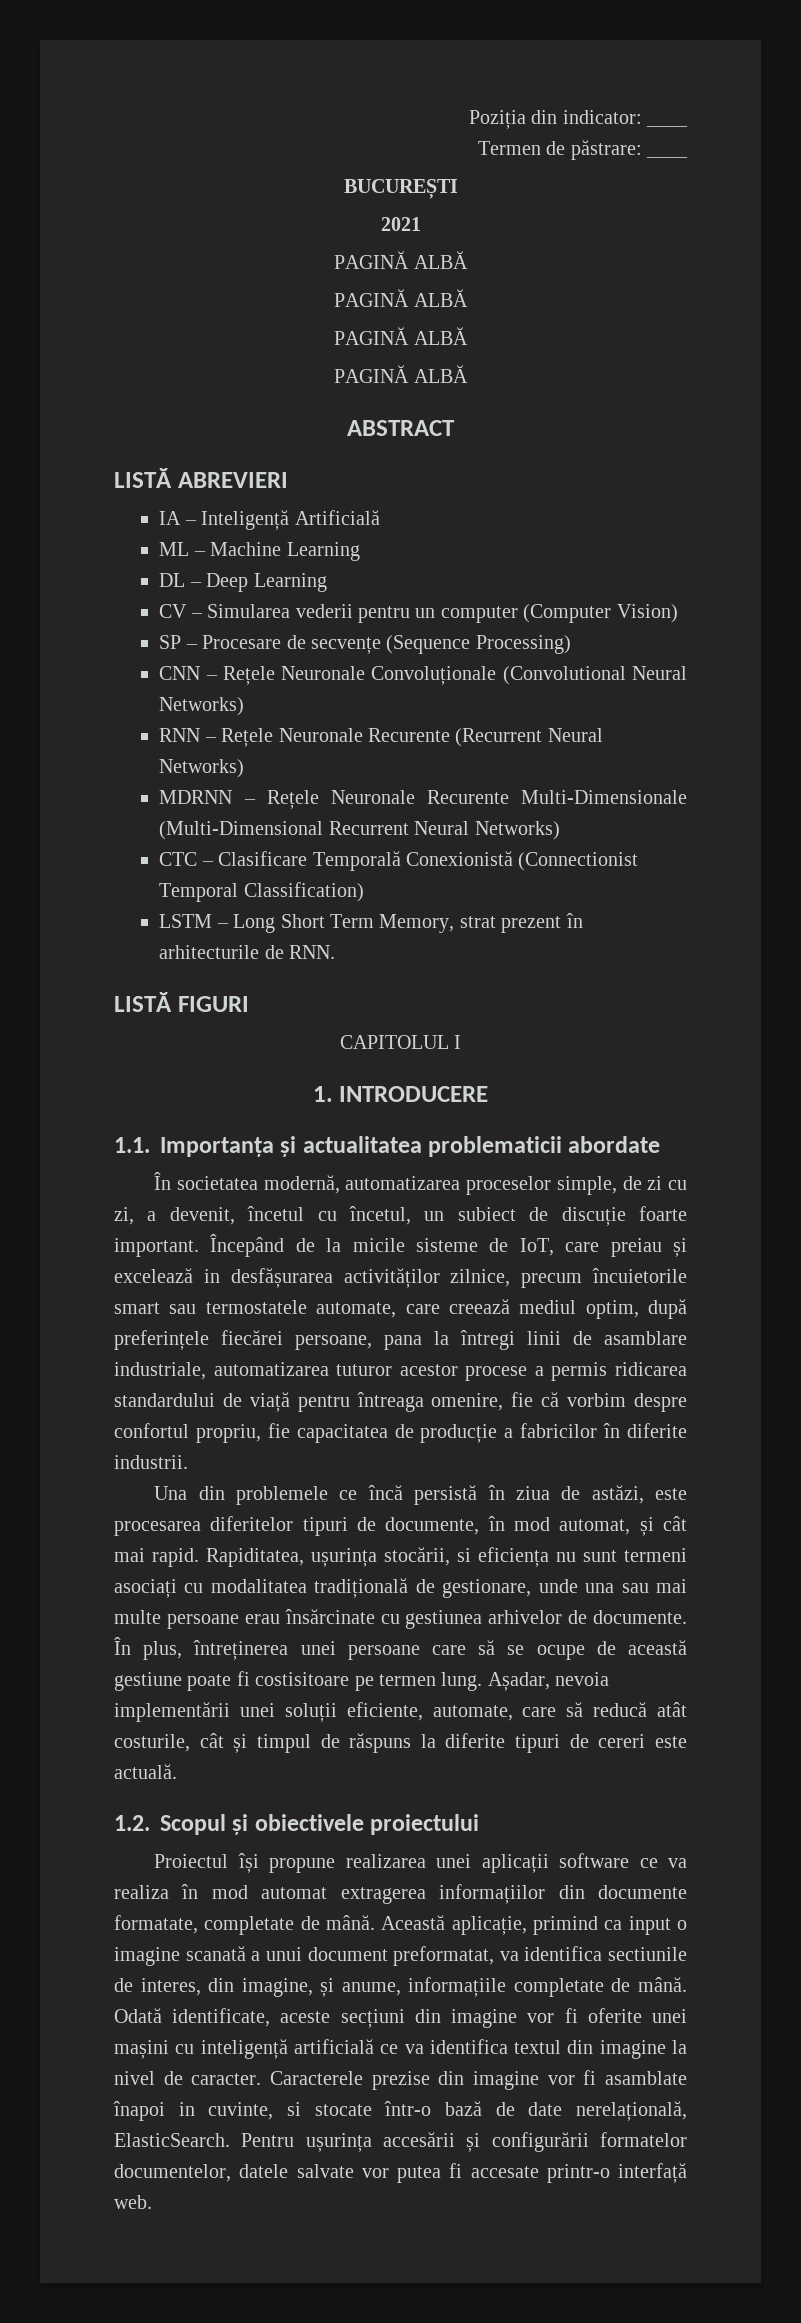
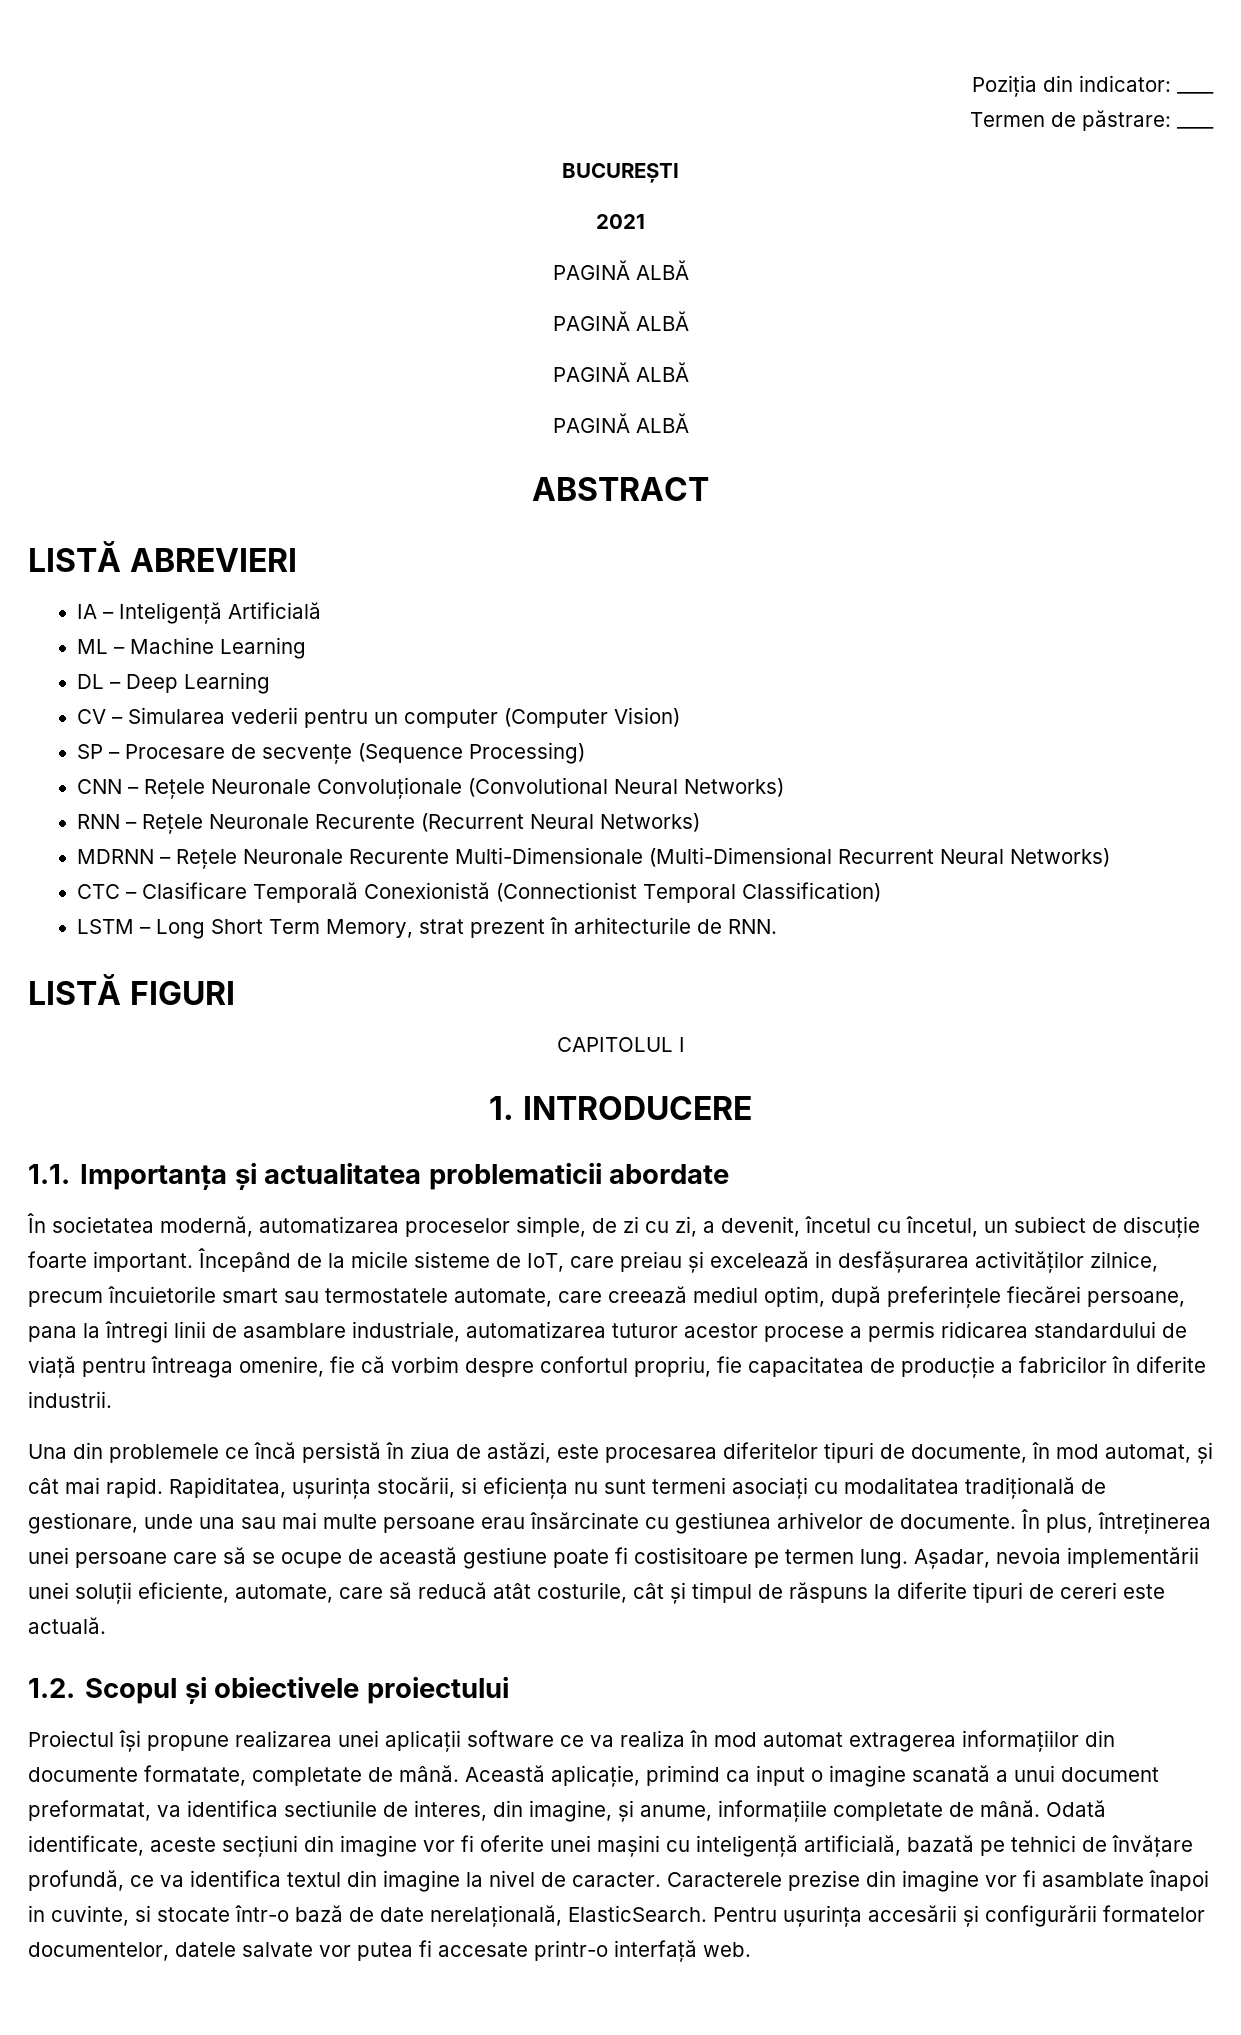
[293,2039,374,2054] artificială -> [804,1835,1193,1857] [28,1870,124,1891] artificială, bazată pe tehnici de învățare profundă,

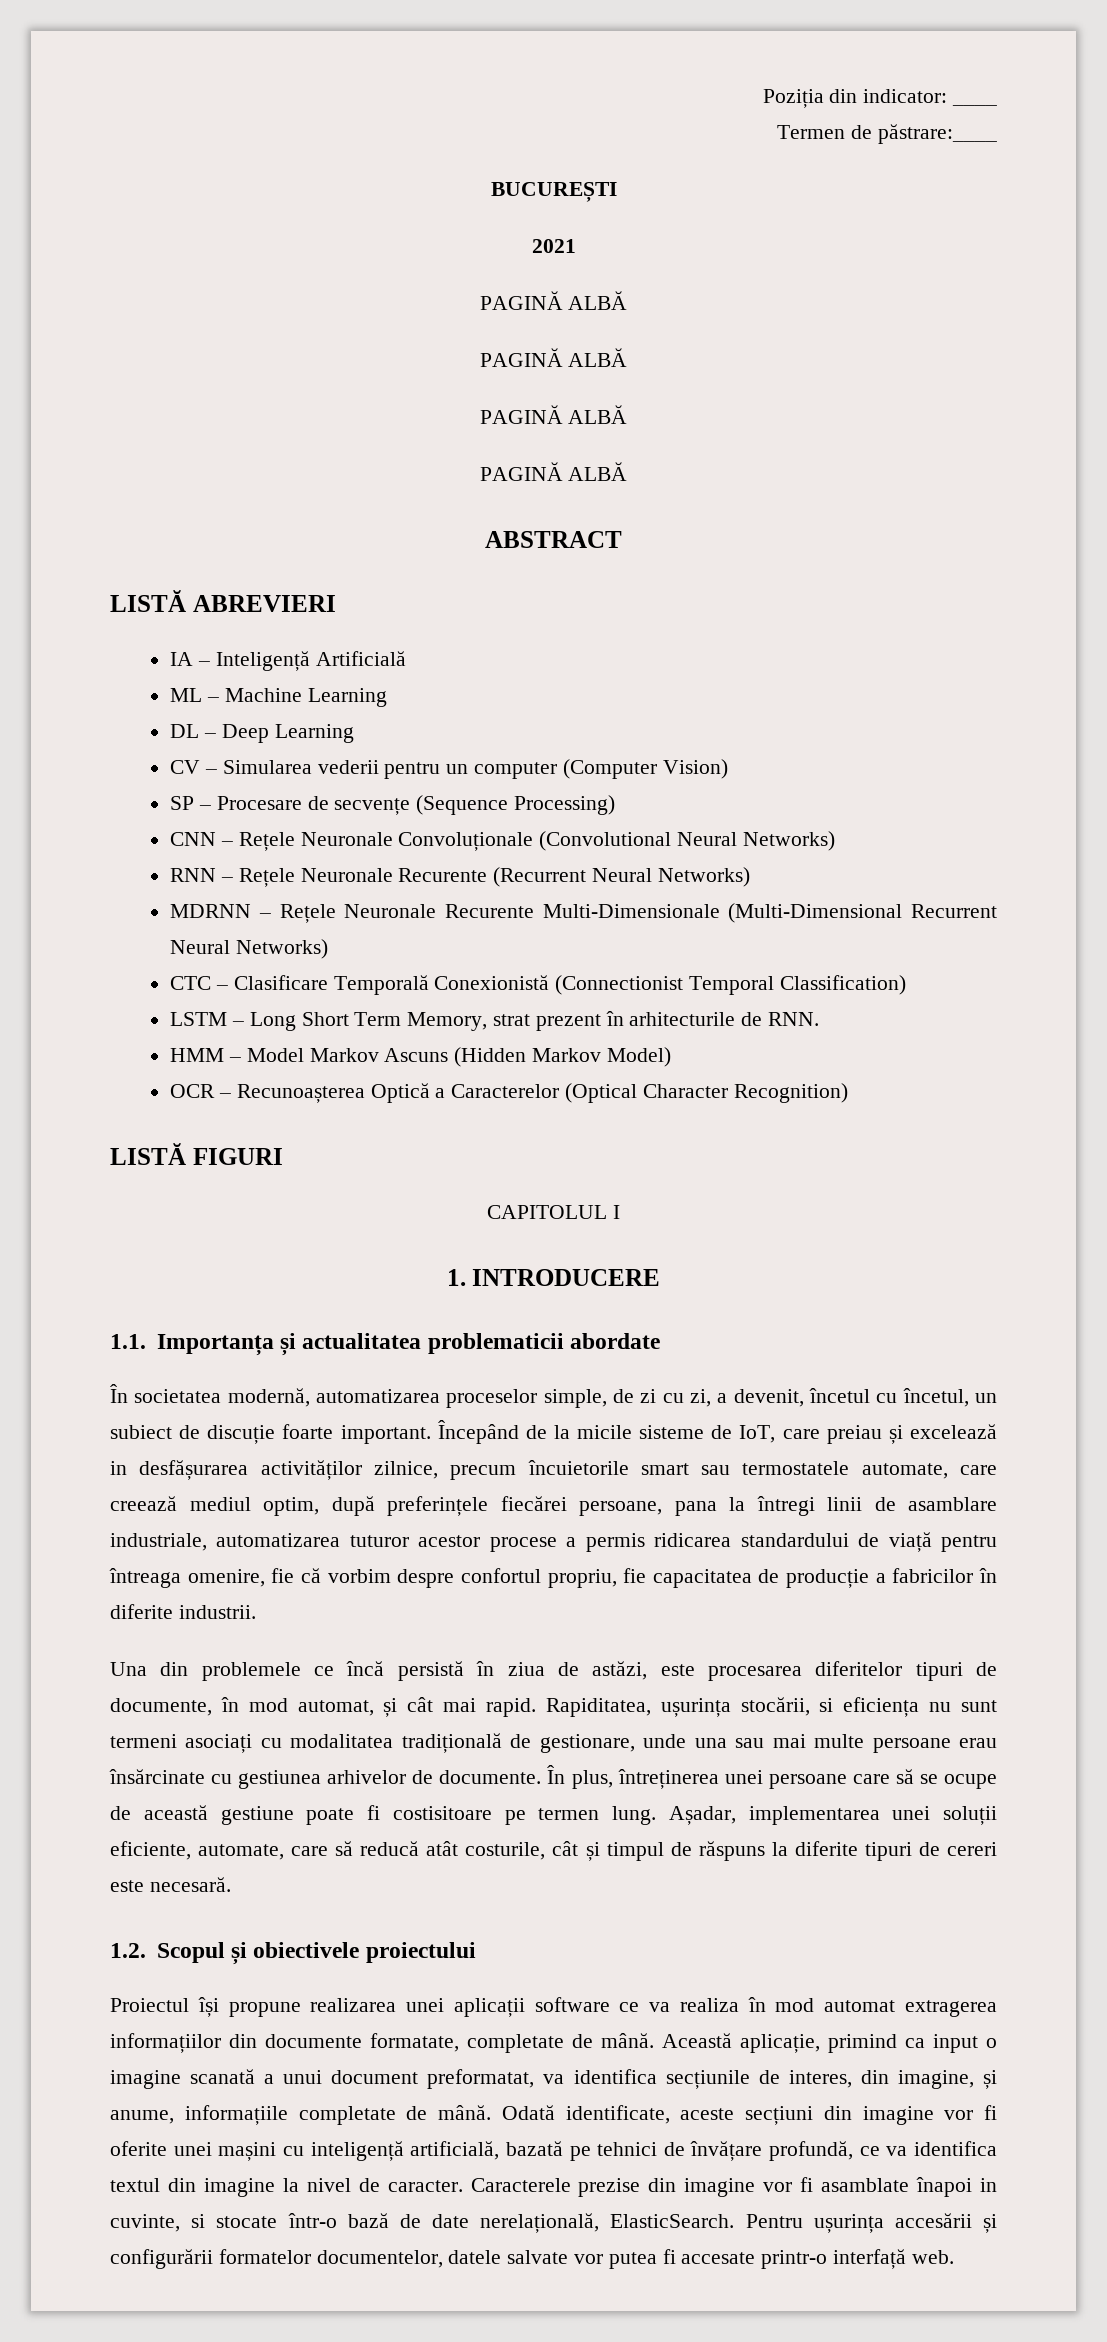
[1082,110,1214,131] păstrare: ____ -> [877,124,997,144] păstrare:____
(778, 926) none -> [170,1047,671,1067] [170,1083,848,1103] // HMM – Model Markov Ascuns (Hidden Markov Model) // OCR – Recunoașterea Optică a Caracterelor (Optical Character Recognition)
[996,1547,1199,1568] nevoia implementării -> [748,1806,880,1825] implementarea
[28,1617,106,1634] actuală. -> [149,1877,231,1892] necesară.
[284,1800,377,1817] sectiunile -> [665,2070,750,2089] secțiunile

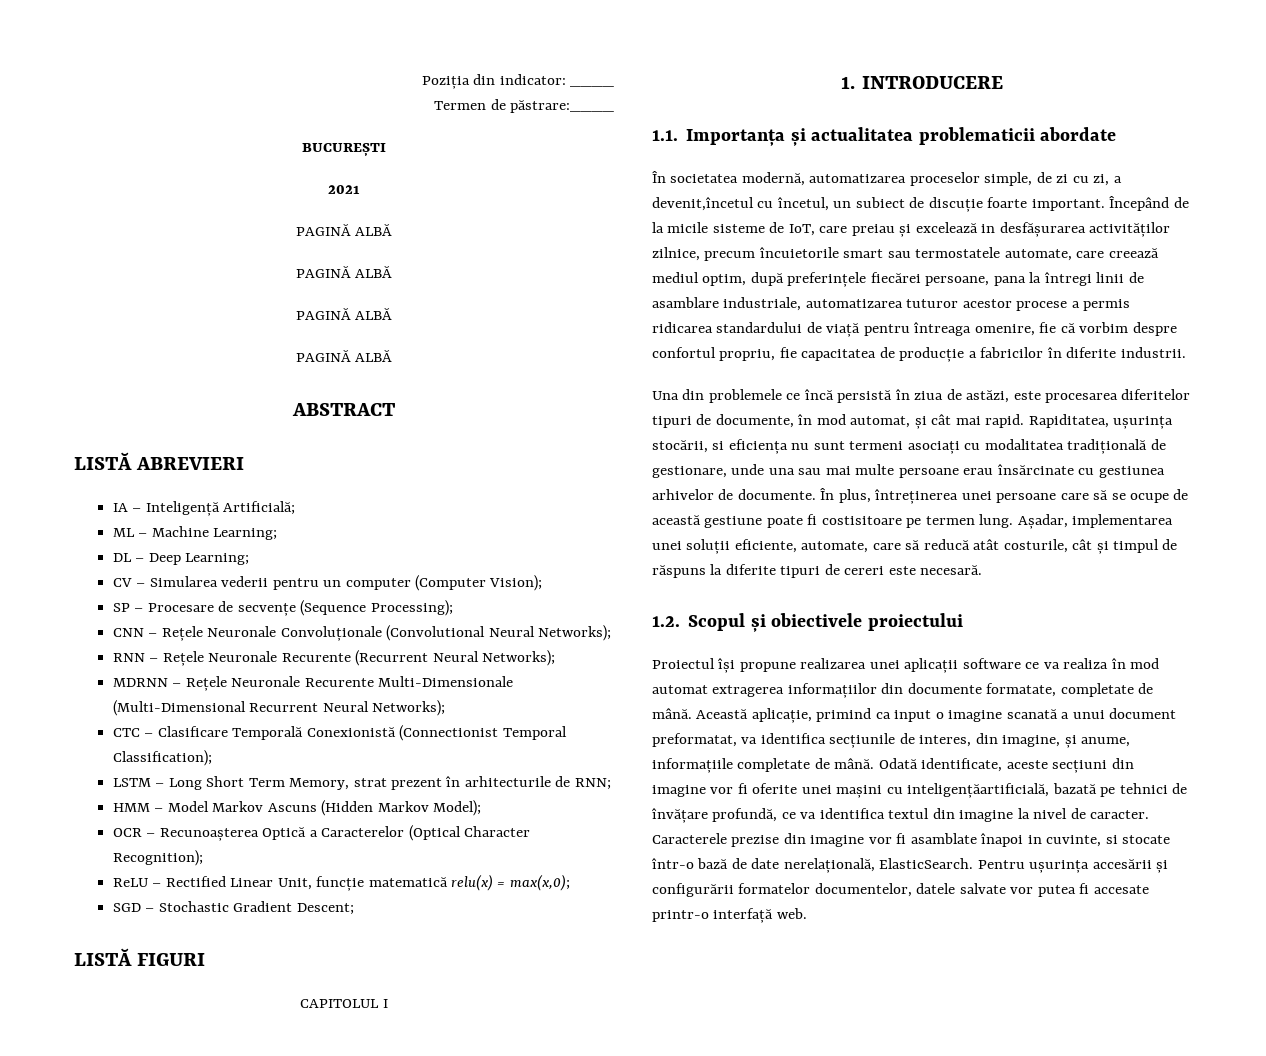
[315,651,406,666] Artificială -> [223,501,296,515] Artificială;
[307,688,387,707] Learning -> [213,528,278,540] Learning;
[274,724,354,743] Learning -> [185,553,250,565] Learning;
[662,759,728,779] Vision) -> [489,575,543,591] Vision);
[514,795,616,815] Processing) -> [370,600,453,616] Processing);
[742,831,835,851] Networks) -> [538,625,612,641] Networks);
[657,867,750,887] Networks) -> [482,650,556,666] Networks);
[236,939,329,959] Networks) -> [372,700,446,716] Networks);
[779,975,906,995] Classification) -> [112,750,212,766] Classification);
[768,1012,820,1026] RNN. -> [574,778,611,790] RNN;
[606,1047,671,1067] Model) -> [433,800,482,816] Model);
[733,1083,848,1103] Recognition) -> [112,850,203,866] [112,874,570,891] [112,901,354,915] Recognition); // ReLU – Rectified Linear Unit, funcție matematică relu(x) = max(x,0); // SGD – Stochastic Gradient Descent;
[733,1388,871,1407] devenit, încetul -> [652,197,754,211] devenit,încetul
[310,2141,500,2161] inteligență artificială, -> [907,783,1050,798] inteligențăartificială,

